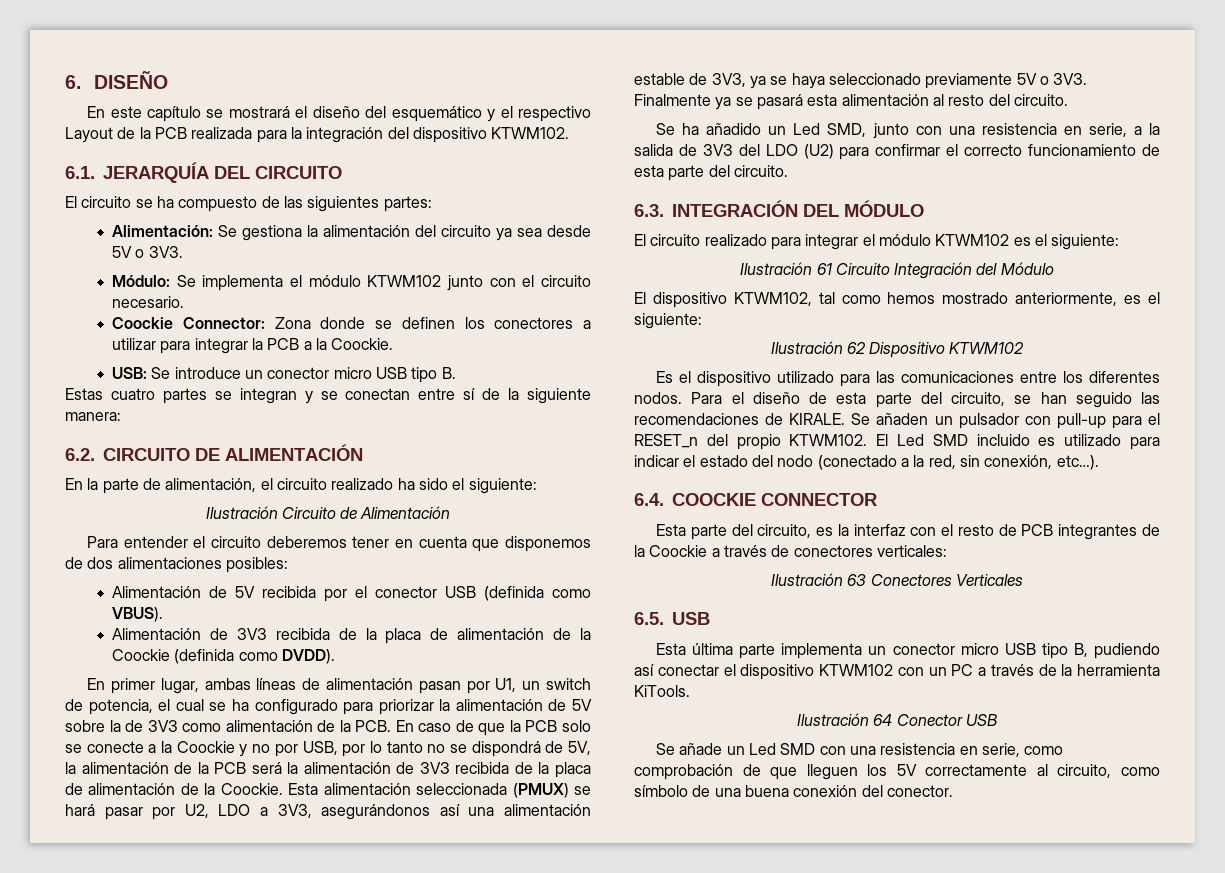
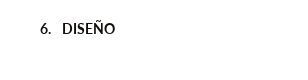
[87,106,591,122] [65,127,570,143] [65,162,342,183] [65,196,432,212] [112,225,591,241] [112,246,183,258] [112,275,592,291] [112,296,185,308] [112,317,591,329] [112,338,394,354] [112,367,456,383] [65,388,592,404] [65,412,121,421] [65,444,363,461] [65,478,537,494] [205,506,451,519] [87,536,591,552] [65,557,288,573] [112,586,591,602] [112,607,164,622] [112,628,592,644] [112,649,336,664] [87,678,591,694] [65,699,592,715] [65,720,592,736] [65,741,591,757] [65,762,592,778] [65,783,591,798] [65,804,591,820] [634,73,1088,89] [634,94,1068,110] [656,123,1161,139] [634,144,1160,160] [634,165,788,181] [634,200,924,217] [634,234,1120,250] [740,262,1054,279] [634,292,1160,308] [634,313,702,329] [770,341,1025,358] [656,371,1160,387] [634,392,1160,408] [634,413,1160,429] [634,434,1160,450] [634,455,1099,470] [634,493,877,506] [656,524,1160,540] [634,545,947,557] [771,573,1023,586] [634,612,710,625] [656,643,1160,659] [634,664,1160,680] [634,685,690,697] [797,713,998,726] [656,743,1064,757] [634,764,1160,780] [634,785,953,797] // En este capítulo se mostrará el diseño del esquemático y el respectivo Layout de la PCB realizada para la integración del dispositivo KTWM102. // 6.1. JERARQUÍA DEL CIRCUITO // El circuito se ha compuesto de las siguientes partes: // Alimentación: Se gestiona la alimentación del circuito ya sea desde 5V o 3V3. // Módulo: Se implementa el módulo KTWM102 junto con el circuito necesario. // Coockie Connector: Zona donde se definen los conectores a utilizar para integrar la PCB a la Coockie. // USB: Se introduce un conector micro USB tipo B. // Estas cuatro partes se integran y se conectan entre sí de la siguiente manera: // 6.2. CIRCUITO DE ALIMENTACIÓN // En la parte de alimentación, el circuito realizado ha sido el siguiente: // Ilustración Circuito de Alimentación // Para entender el circuito deberemos tener en cuenta que disponemos de dos alimentaciones posibles: // Alimentación de 5V recibida por el conector USB (definida como VBUS). // Alimentación de 3V3 recibida de la placa de alimentación de la Coockie (definida como DVDD). // En primer lugar, ambas líneas de alimentación pasan por U1, un switch de potencia, el cual se ha configurado para priorizar la alimentación de 5V sobre la de 3V3 como alimentación de la PCB. En caso de que la PCB solo se conecte a la Coockie y no por USB, por lo tanto no se dispondrá de 5V, la alimentación de la PCB será la alimentación de 3V3 recibida de la placa de alimentación de la Coockie. Esta alimentación seleccionada (PMUX) se hará pasar por U2, LDO a 3V3, asegurándonos así una alimentación estable de 3V3, ya se haya seleccionado previamente 5V o 3V3. Finalmente ya se pasará esta alimentación al resto del circuito. // Se ha añadido un Led SMD, junto con una resistencia en serie, a la salida de 3V3 del LDO (U2) para confirmar el correcto funcionamiento de esta parte del circuito. // 6.3. INTEGRACIÓN DEL MÓDULO // El circuito realizado para integrar el módulo KTWM102 es el siguiente: // Ilustración 61 Circuito Integración del Módulo // El dispositivo KTWM102, tal como hemos mostrado anteriormente, es el siguiente: // Ilustración 62 Dispositivo KTWM102 // Es el dispositivo utilizado para las comunicaciones entre los diferentes nodos. Para el diseño de esta parte del circuito, se han seguido las recomendaciones de KIRALE. Se añaden un pulsador con pull-up para el RESET_n del propio KTWM102. El Led SMD incluido es utilizado para indicar el estado del nodo (conectado a la red, sin conexión, etc…). // 6.4. COOCKIE CONNECTOR // Esta parte del circuito, es la interfaz con el resto de PCB integrantes de la Coockie a través de conectores verticales: // Ilustración 63 Conectores Verticales // 6.5. USB // Esta última parte implementa un conector micro USB tipo B, pudiendo así conectar el dispositivo KTWM102 con un PC a través de la herramienta KiTools. // Ilustración 64 Conector USB // Se añade un Led SMD con una resistencia en serie, como comprobación de que lleguen los 5V correctamente al circuito, como símbolo de una buena conexión del conector. -> (116, 27) none

